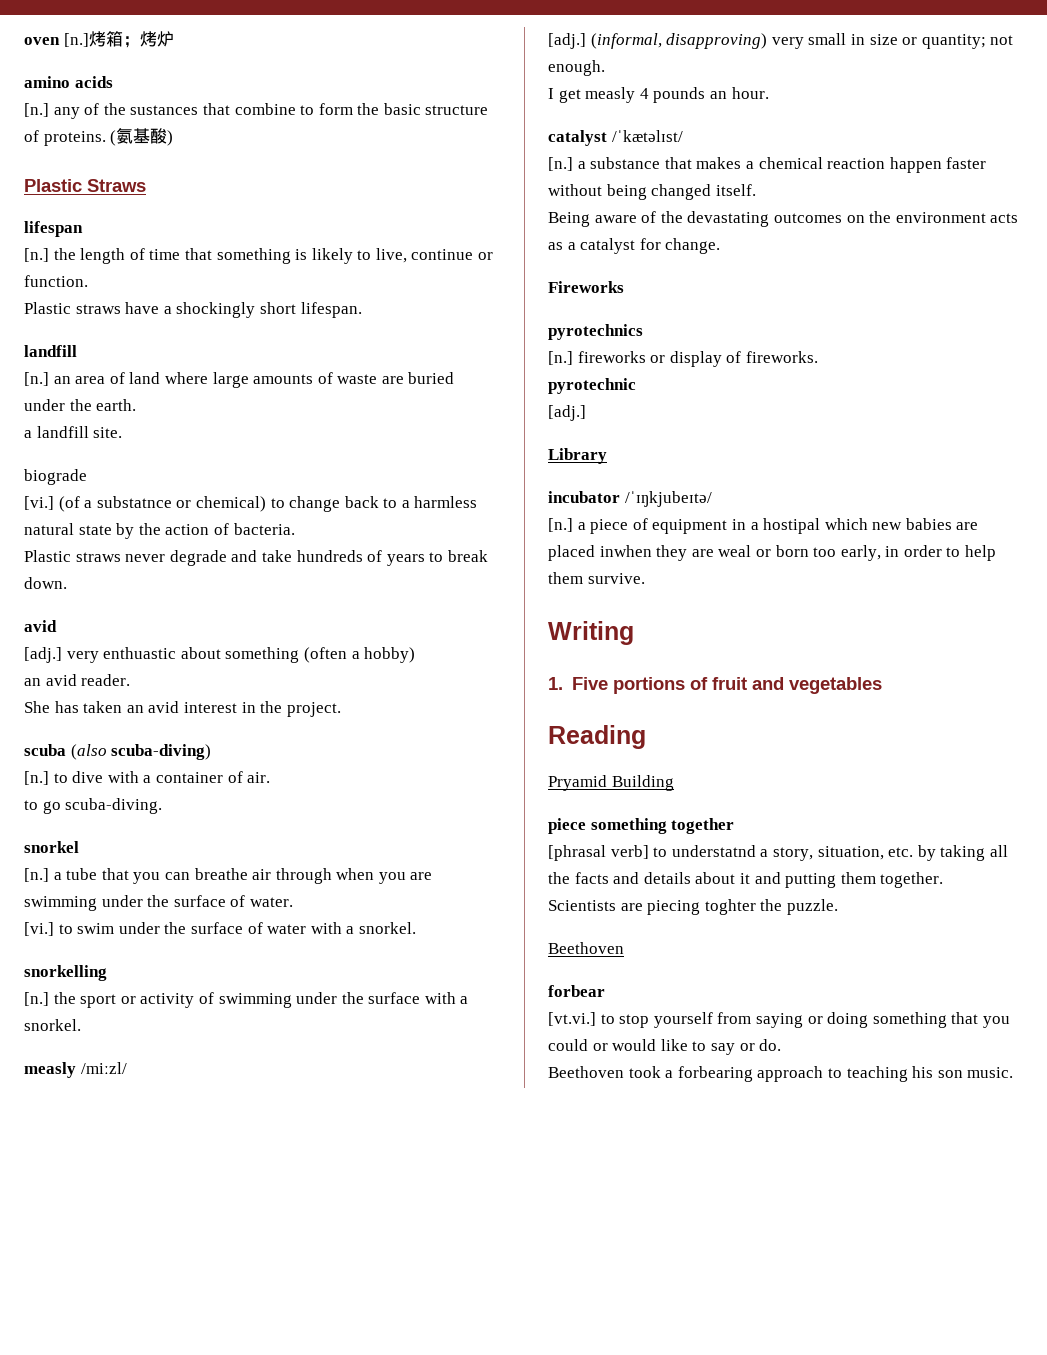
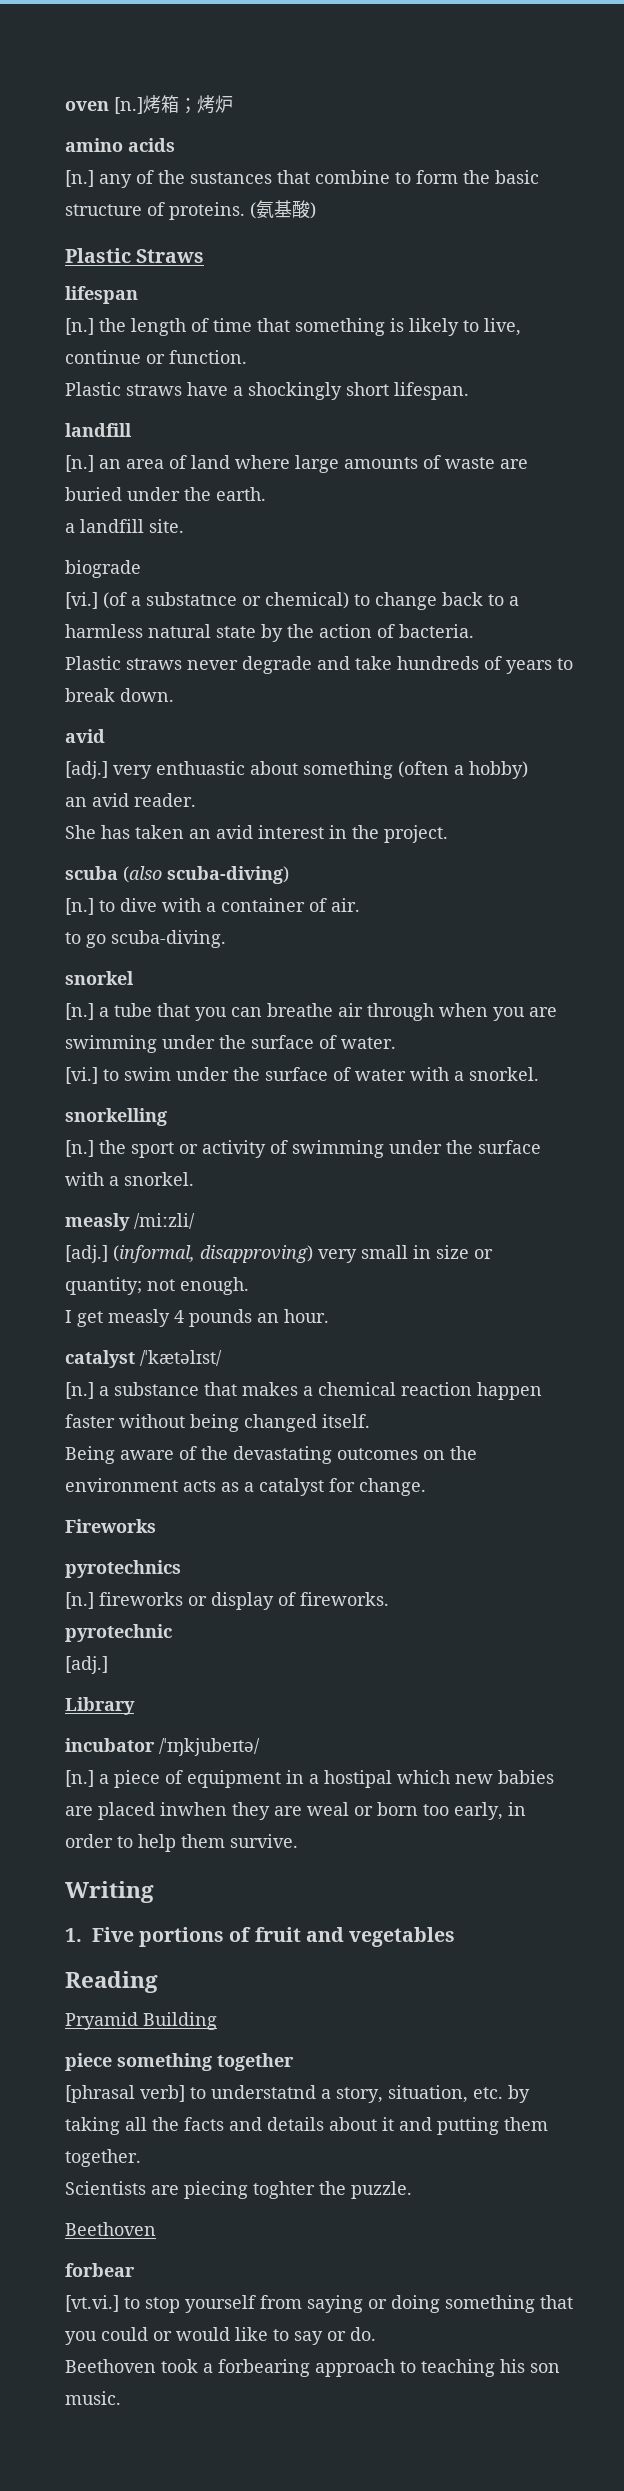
[80,1062,127,1074] /miːzl/ -> [134,1213,195,1229] /miːzli/

